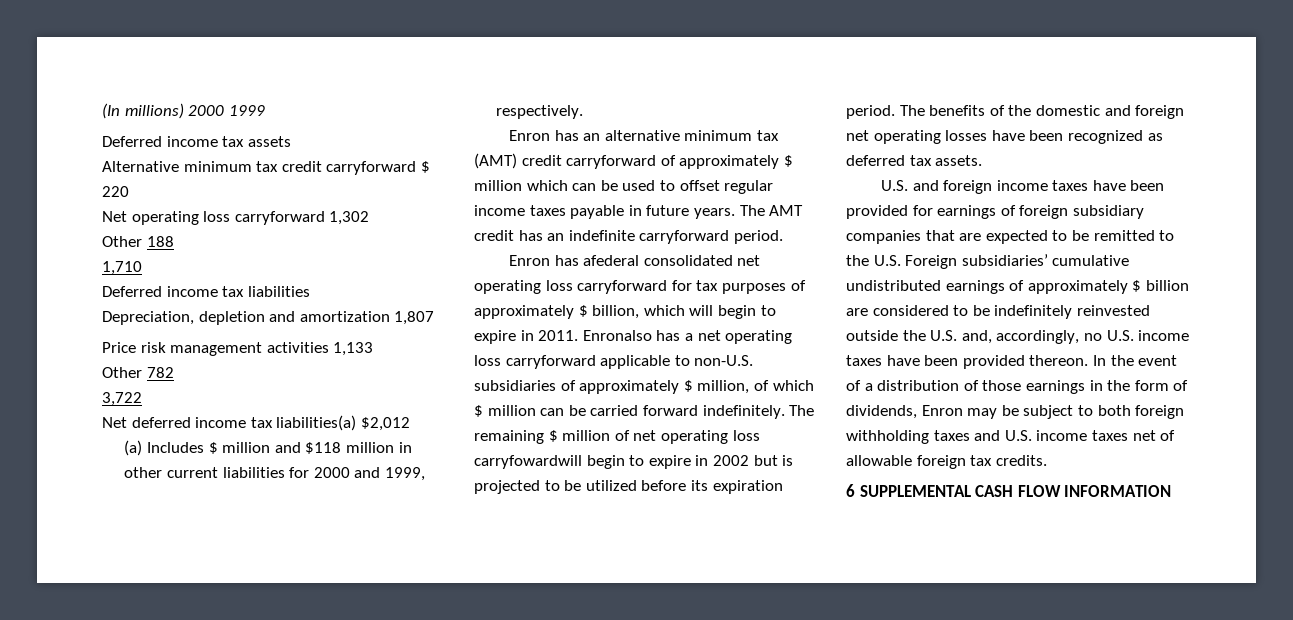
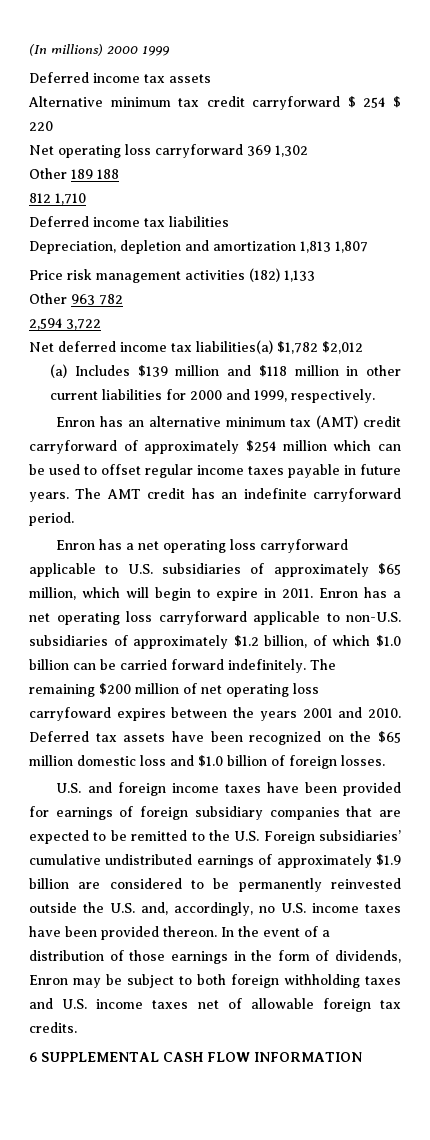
(430, 167) none -> [363,96,401,108] 254 $
(325, 218) none -> [247,145,271,156] 369
(142, 241) none -> [71,169,93,179] 189
(174, 241) none -> [29,193,51,203] 812
(390, 316) none -> [300,241,331,253] 1,813
(329, 347) none -> [249,268,280,282] (182)
(142, 372) none -> [71,294,95,305] 963
(174, 372) none -> [29,318,62,330] 2,594
(357, 423) none -> [277,341,318,354] $1,782
[208,442,218,454] $ -> [137,365,168,377] $139
[783,155,793,167] $ -> [246,440,276,452] $254
[583,255,761,266] [474,280,806,294] [474,305,640,319] afederal consolidated net operating loss carryforward for tax purposes of approximately $ billion, -> [126,539,349,553] [29,563,401,577] [29,587,76,600] a net operating loss carryforward applicable to U.S. subsidiaries of approximately $65 million,
[582,330,652,341] Enronalso -> [319,588,358,598] Enron
[683,380,814,394] [474,405,536,417] $ million, of which $ million -> [233,635,401,648] [29,659,69,670] $1.2 billion, of which $1.0 billion
[548,430,558,442] $ -> [99,683,131,695] $200
[474,455,794,469] [474,480,783,494] [846,105,1185,119] [846,130,1163,144] [846,155,983,166] carryfowardwill begin to expire in 2002 but is projected to be utilized before its expiration period. The benefits of the domestic and foreign net operating losses have been recognized as deferred tax assets. -> [29,707,402,721] [29,731,401,745] [29,755,385,769] carryfoward expires between the years 2001 and 2010. Deferred tax assets have been recognized on the $65 million domestic loss and $1.0 billion of foreign losses.
[1132,280,1142,292] $ -> [376,854,401,866] $1.9
[994,305,1073,319] indefinitely -> [238,878,322,892] permanently

